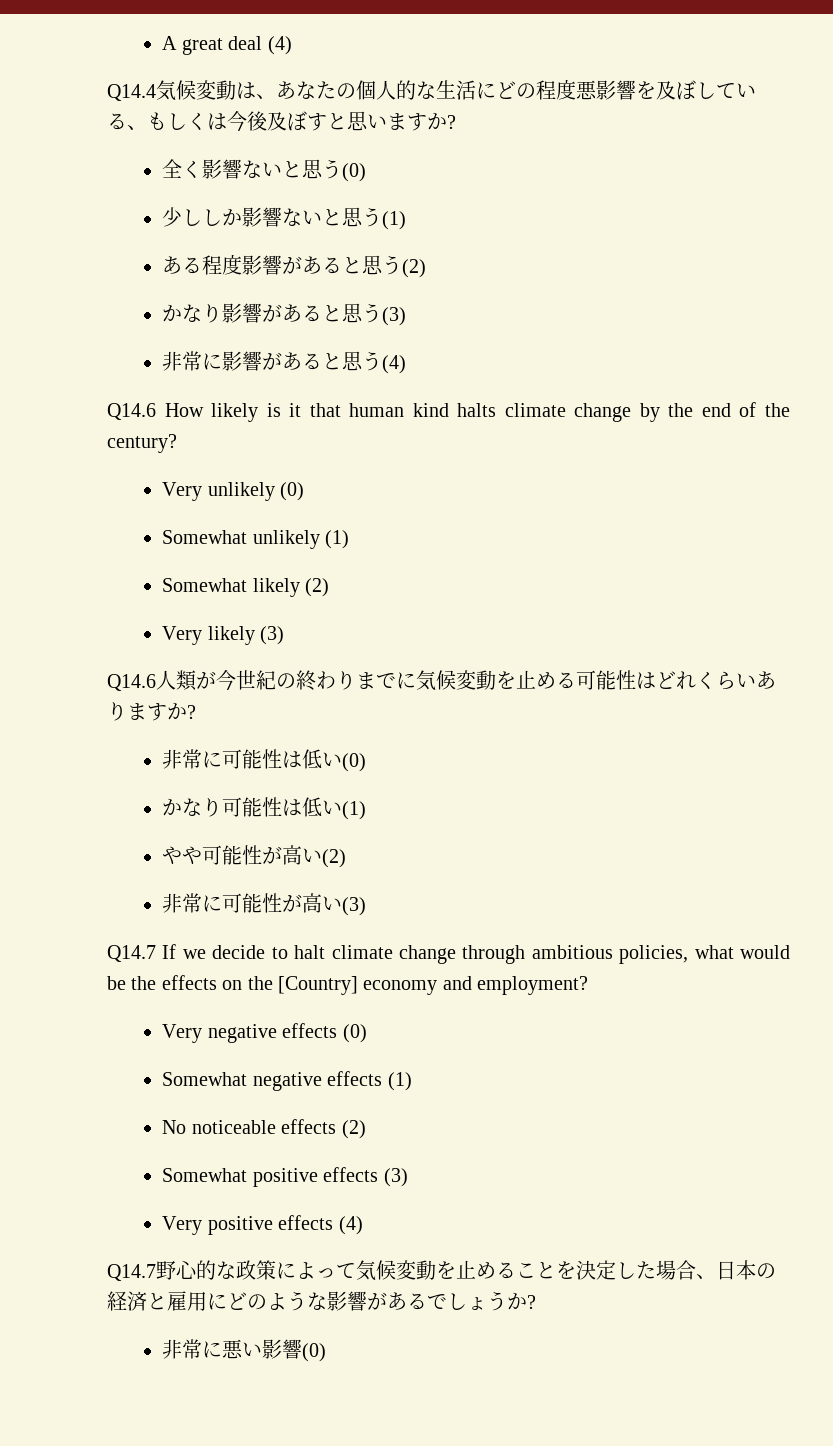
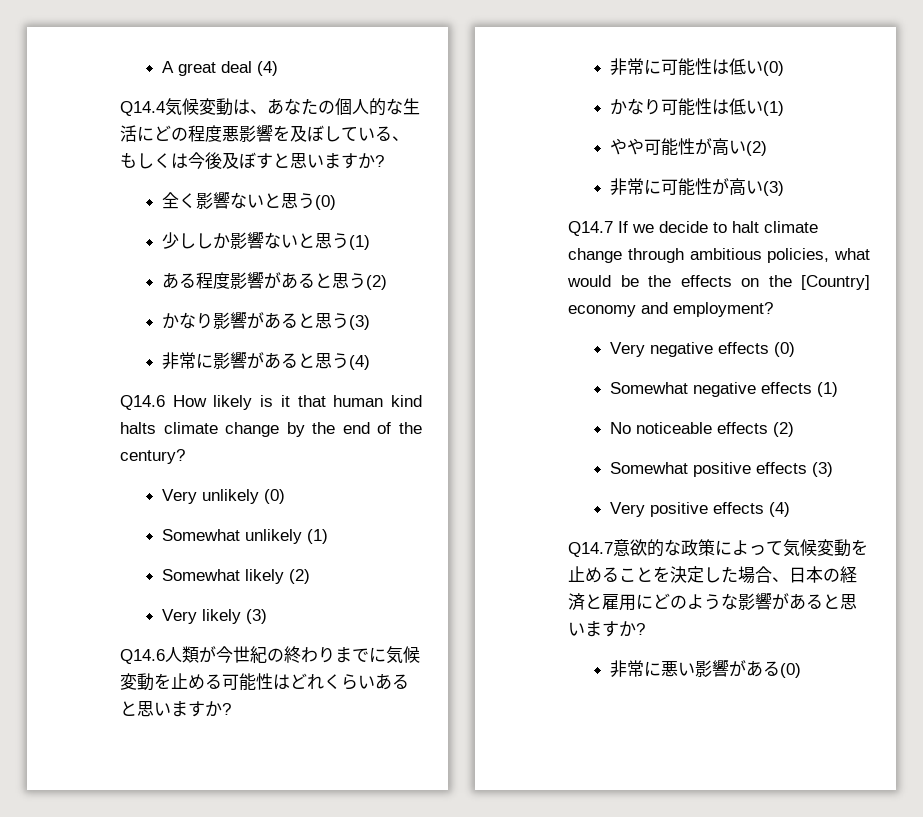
[107,702,127,721] り -> [392,674,409,689] [120,701,171,717] ると思い
[156,1260,198,1280] 野心 -> [613,539,647,556] 意欲
[427,1291,507,1311] でしょう -> [823,594,857,610] [568,621,619,637] と思います
(303, 1349) none -> [729,660,781,677] がある

